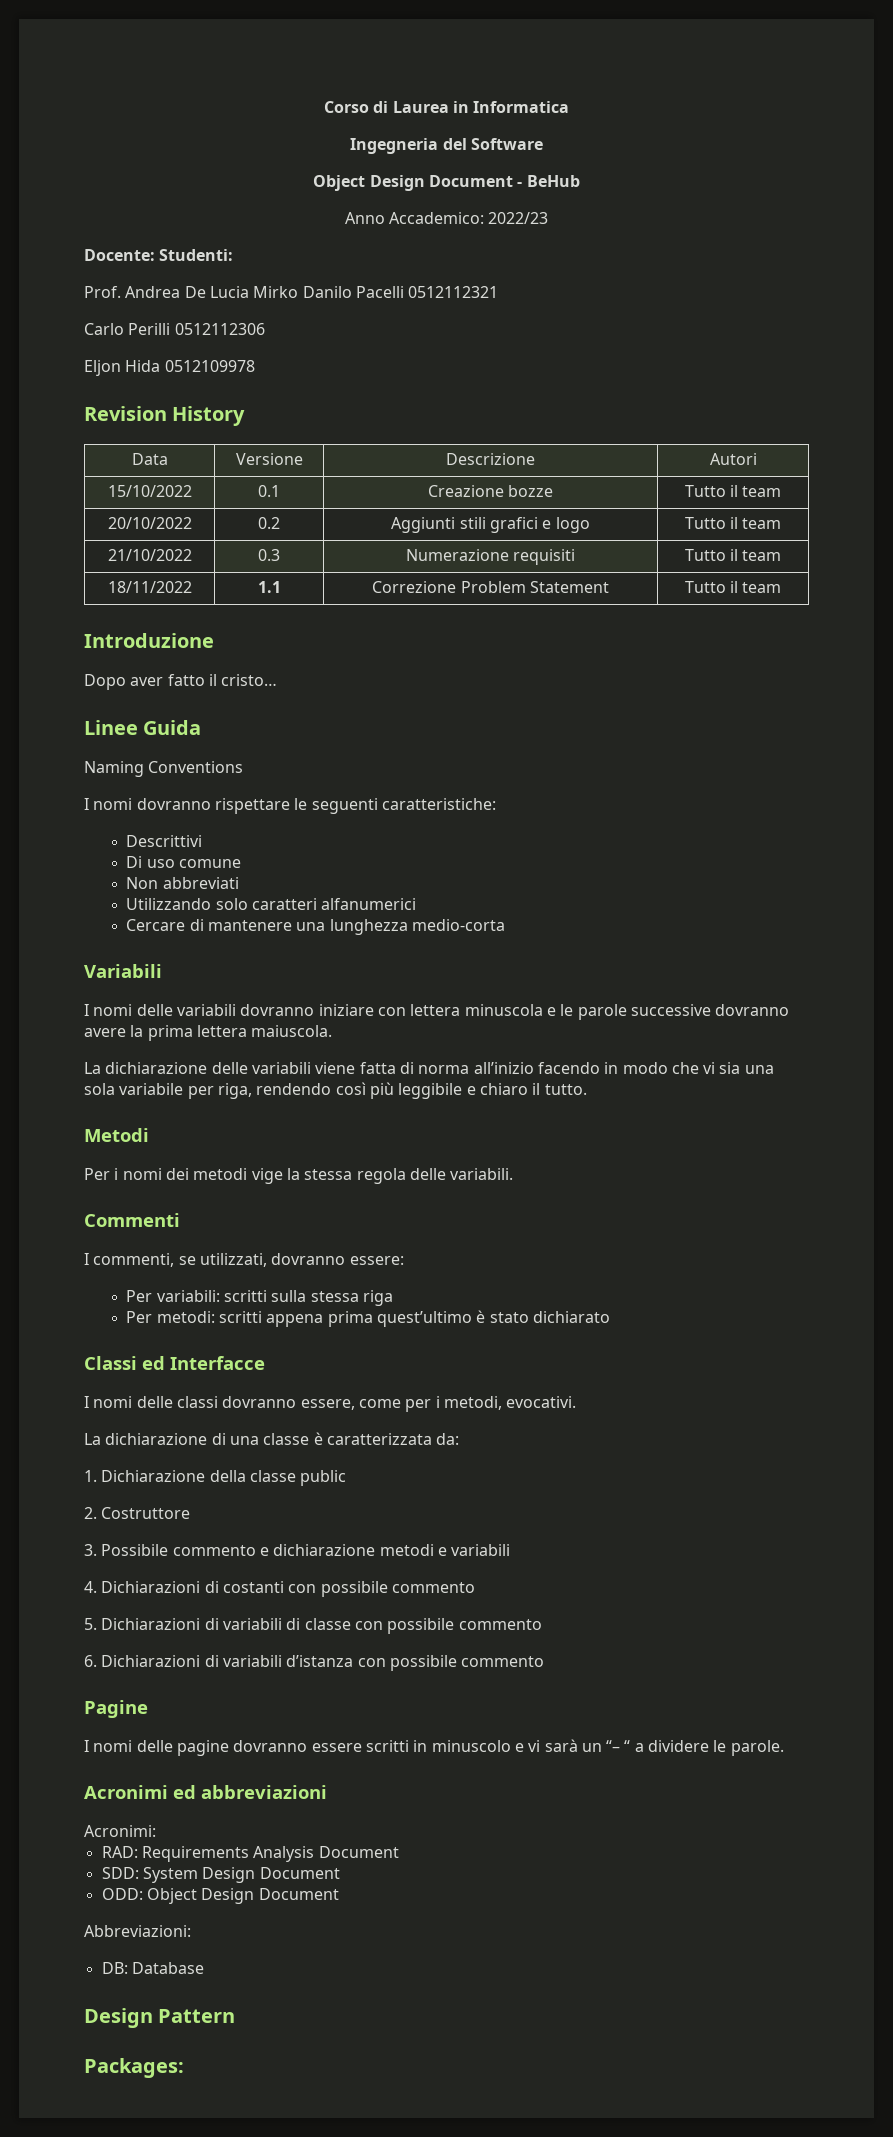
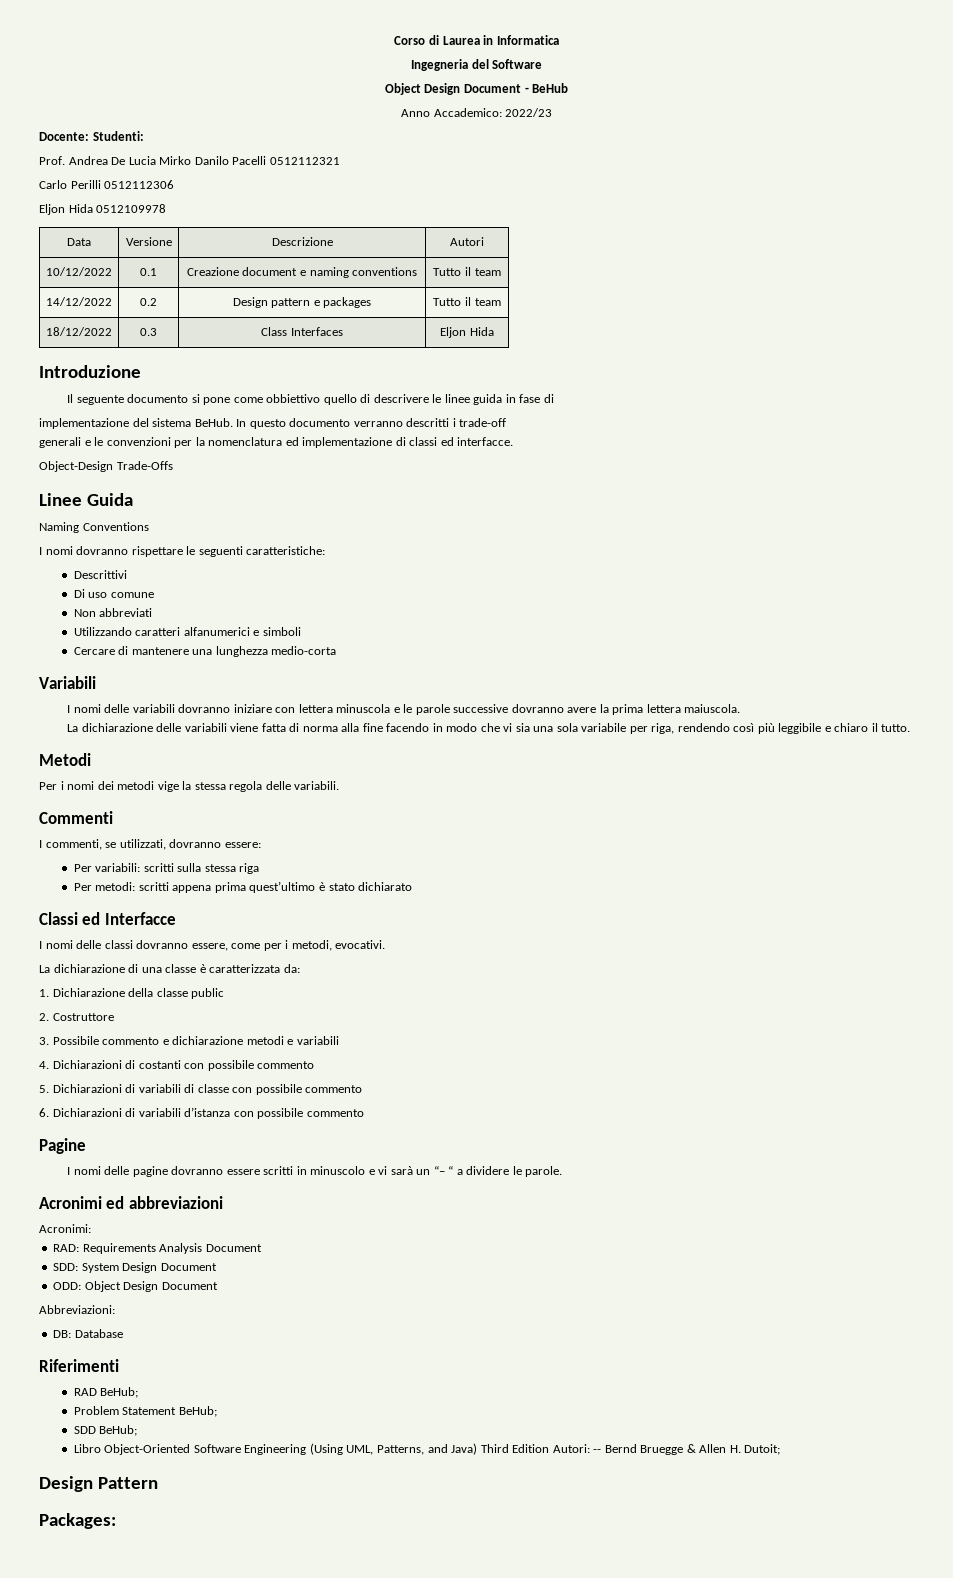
[84,406,246,426] // Revision History -> (167, 208) none
[107,485,192,497] 15/10/2022 -> [46,267,112,276] 10/12/2022
[508,485,554,497] [684,485,782,497] [107,517,192,529] bozze | Tutto il team // 20/10/2022 -> [242,267,418,278] [433,267,501,276] [46,297,112,306] document e naming conventions | Tutto il team // 14/12/2022
[391,517,590,533] [684,517,782,529] [107,549,192,561] Aggiunti stili grafici e logo | Tutto il team // 21/10/2022 -> [232,297,372,308] [433,297,501,306] [46,327,112,336] Design pattern e packages | Tutto il team // 18/12/2022
[405,549,576,565] [684,549,782,561] [107,581,192,593] [257,581,281,593] [372,581,609,593] [684,581,782,593] [84,633,214,648] [84,674,278,690] Numerazione requisiti | Tutto il team // 18/11/2022 | 1.1 | Correzione Problem Statement | Tutto il team // Introduzione // Dopo aver fatto il cristo… -> [261,327,343,336] [440,327,494,338] [39,365,141,378] [67,394,554,405] [39,418,507,429] [39,437,514,448] [39,461,173,472] Class Interfaces | Eljon Hida // Introduzione // Il seguente documento si pone come obbiettivo quello di descrivere le linee guida in fase di // implementazione del sistema BeHub. In questo documento verranno descritti i trade-off // generali e le convenzioni per la nomenclatura ed implementazione di classi ed interfacce. // Object-Design Trade-Offs
[215,898,248,910] solo -> (132, 631) none
(417, 904) none -> [253,627,301,636] e simboli
[473,1062,534,1074] all’inizio -> [341,723,383,732] alla fine
(204, 1968) none -> [39,1359,119,1372] [73,1387,139,1398] [73,1406,217,1417] [73,1425,138,1436] [73,1443,781,1455] // Riferimenti // RAD BeHub; // Problem Statement BeHub; // SDD BeHub; // Libro Object-Oriented Software Engineering (Using UML, Patterns, and Java) Third Edition Autori: -- Bernd Bruegge & Allen H. Dutoit;

